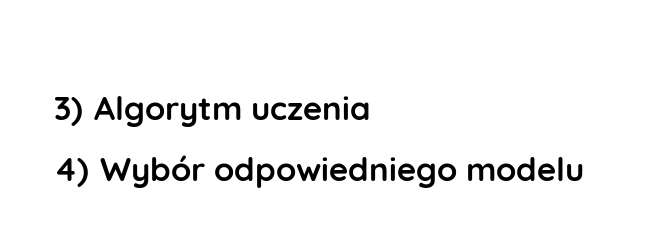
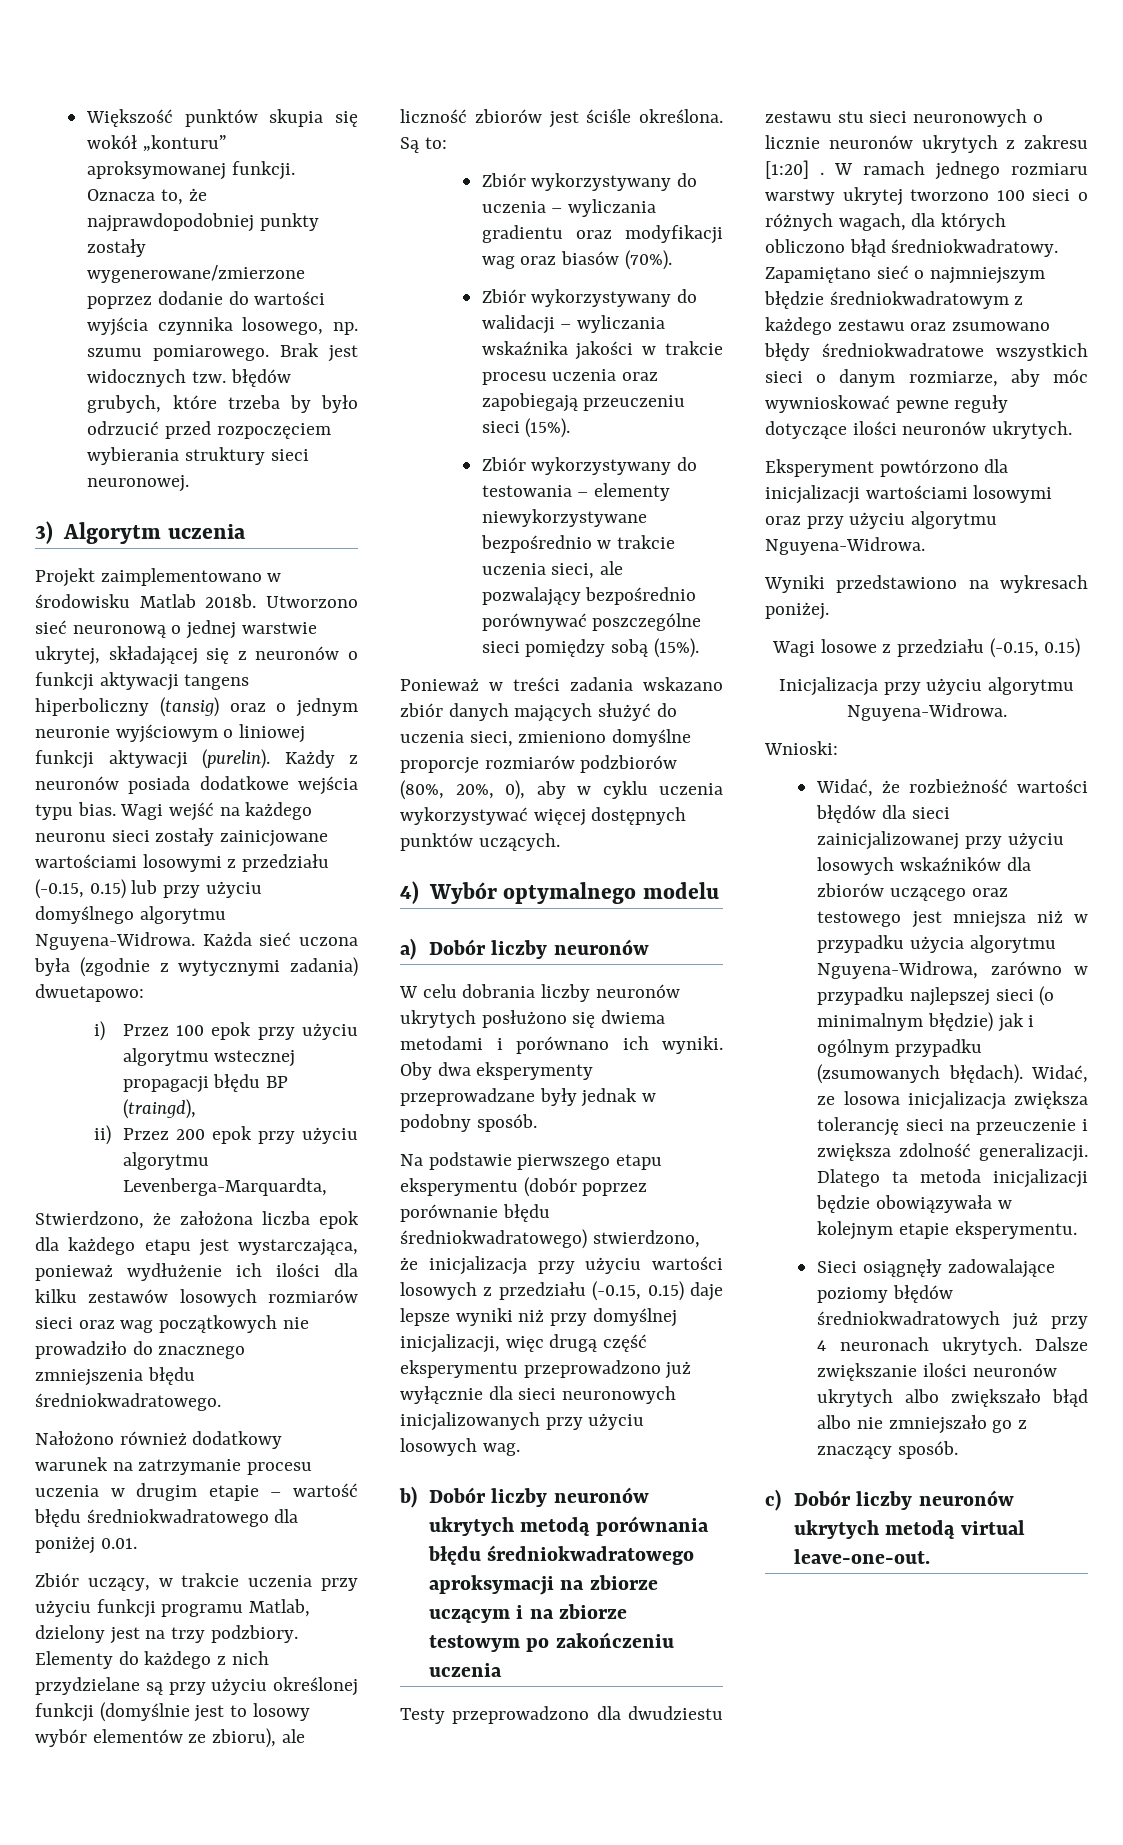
[54,96,371,127] 3) Algorytm uczenia -> [86,109,359,127] [87,135,228,152] [87,161,296,180] [87,188,207,205] [87,213,320,232] [87,239,147,257] [87,265,306,283] [87,291,326,309] [87,317,359,336] [87,343,359,362] [87,369,291,387] [87,395,358,413] [87,421,331,439] [87,447,309,465] [87,475,190,492] [35,521,246,544] [35,568,282,587] [35,594,358,608] [35,620,317,639] [35,646,358,665] [35,672,250,691] [35,697,358,717] [35,724,306,743] [35,749,358,769] [35,776,358,795] [35,802,313,821] [35,828,329,847] [35,854,330,872] [35,879,262,899] [35,906,226,924] [35,932,358,950] [34,957,358,977] [35,984,144,1002] [93,1021,358,1041] [122,1048,296,1067] [122,1074,289,1093] [122,1099,196,1119] [93,1125,358,1145] [122,1152,209,1170] [122,1178,327,1196] [35,1211,359,1229] [35,1237,358,1256] [35,1263,358,1281] [35,1289,358,1307] [35,1315,309,1333] [35,1341,246,1359] [35,1367,195,1386] [35,1393,221,1411] [35,1431,283,1449] [35,1457,313,1475] [35,1483,358,1501] [34,1509,299,1527] [35,1536,137,1554] [35,1573,358,1591] [35,1599,311,1618] [35,1625,298,1644] [35,1651,269,1669] [35,1677,358,1696] [35,1702,310,1722] [35,1728,305,1748] [400,109,723,128] [400,137,447,153] [481,173,697,191] [481,199,656,217] [481,225,723,244] [481,250,672,270] [481,289,697,307] [481,315,665,334] [481,341,723,360] [481,369,658,385] [481,393,686,412] [481,418,571,438] [481,457,697,475] [481,483,670,501] [481,509,647,527] [480,535,675,553] [481,561,623,579] [481,587,697,606] [481,613,702,631] [481,638,699,658] [400,677,723,691] [400,703,677,722] [400,729,692,747] [400,755,678,774] [400,780,723,800] [400,807,687,826] [400,833,560,851] Większość punktów skupia się wokół „konturu” aproksymowanej funkcji. Oznacza to, że najprawdopodobniej punkty zostały wygenerowane/zmierzone poprzez dodanie do wartości wyjścia czynnika losowego, np. szumu pomiarowego. Brak jest widocznych tzw. błędów grubych, które trzeba by było odrzucić przed rozpoczęciem wybierania struktury sieci neuronowej. // 3) Algorytm uczenia // Projekt zaimplementowano w środowisku Matlab 2018b. Utworzono sieć neuronową o jednej warstwie ukrytej, składającej się z neuronów o funkcji aktywacji tangens hiperboliczny (tansig) oraz o jednym neuronie wyjściowym o liniowej funkcji aktywacji (purelin). Każdy z neuronów posiada dodatkowe wejścia typu bias. Wagi wejść na każdego neuronu sieci zostały zainicjowane wartościami losowymi z przedziału (-0.15, 0.15) lub przy użyciu domyślnego algorytmu Nguyena-Widrowa. Każda sieć uczona była (zgodnie z wytycznymi zadania) dwuetapowo: // i) Przez 100 epok przy użyciu algorytmu wstecznej propagacji błędu BP (traingd), // ii) Przez 200 epok przy użyciu algorytmu Levenberga-Marquardta, // Stwierdzono, że założona liczba epok dla każdego etapu jest wystarczająca, ponieważ wydłużenie ich ilości dla kilku zestawów losowych rozmiarów sieci oraz wag początkowych nie prowadziło do znacznego zmniejszenia błędu średniokwadratowego. // Nałożono również dodatkowy warunek na zatrzymanie procesu uczenia w drugim etapie – wartość błędu średniokwadratowego dla poniżej 0.01. // Zbiór uczący, w trakcie uczenia przy użyciu funkcji programu Matlab, dzielony jest na trzy podzbiory. Elementy do każdego z nich przydzielane są przy użyciu określonej funkcji (domyślnie jest to losowy wybór elementów ze zbioru), ale liczność zbiorów jest ściśle określona. Są to: // Zbiór wykorzystywany do uczenia – wyliczania gradientu oraz modyfikacji wag oraz biasów (70%). // Zbiór wykorzystywany do walidacji – wyliczania wskaźnika jakości w trakcie procesu uczenia oraz zapobiegają przeuczeniu sieci (15%). // Zbiór wykorzystywany do testowania – elementy niewykorzystywane bezpośrednio w trakcie uczenia sieci, ale pozwalający bezpośrednio porównywać poszczególne sieci pomiędzy sobą (15%). // Ponieważ w treści zadania wskazano zbiór danych mających służyć do uczenia sieci, zmieniono domyślne proporcje rozmiarów podzbiorów (80%, 20%, 0), aby w cyklu uczenia wykorzystywać więcej dostępnych punktów uczących.
[213,157,457,188] odpowiedniego -> [503,882,637,904] optymalnego
(584, 169) none -> [400,938,649,960] [399,984,680,1002] [400,1010,666,1028] [400,1036,723,1054] [400,1062,594,1080] [400,1088,657,1107] [400,1114,537,1132] [400,1152,663,1170] [400,1177,648,1197] [400,1204,550,1222] [400,1229,700,1249] [400,1256,723,1275] [400,1281,723,1301] [400,1308,677,1327] [400,1334,648,1353] [400,1360,692,1379] [400,1386,677,1404] [400,1412,645,1431] [400,1438,520,1456] [399,1486,649,1508] [429,1516,709,1536] [428,1545,695,1565] [429,1575,658,1595] [429,1604,627,1623] [429,1632,674,1652] [429,1663,503,1677] [400,1706,723,1724] [765,109,1043,127] [765,135,1088,153] [765,160,1088,180] [765,187,1088,206] [765,213,1007,231] [765,239,1059,257] [765,265,1046,284] [764,291,1024,309] [765,317,1051,335] [764,343,1088,361] [765,369,1088,387] [765,395,1009,413] [765,421,1073,439] [765,459,1009,477] [765,485,1053,504] [765,511,998,529] [765,537,925,555] [764,575,1088,593] [765,602,829,620] [771,638,1081,658] [778,677,1075,696] [846,703,1007,721] [764,741,838,755] [816,779,1088,797] [816,805,950,823] [817,831,1064,850] [817,857,1031,875] [817,883,1008,901] [817,910,1088,928] [817,935,1056,953] [817,961,1088,979] [817,986,1055,1006] [817,1012,1035,1032] [817,1039,983,1057] [817,1064,1088,1084] [817,1091,1088,1110] [817,1117,1088,1136] [817,1143,1088,1162] [817,1169,1088,1188] [816,1195,1012,1213] [817,1221,1077,1240] [817,1259,1055,1278] [817,1285,954,1303] [817,1311,1088,1330] [817,1337,1088,1355] [817,1363,1057,1381] [817,1389,1088,1407] [817,1415,1028,1434] [817,1441,959,1459] [765,1489,1014,1511] [794,1520,1025,1539] [794,1549,931,1564] // a) Dobór liczby neuronów // W celu dobrania liczby neuronów ukrytych posłużono się dwiema metodami i porównano ich wyniki. Oby dwa eksperymenty przeprowadzane były jednak w podobny sposób. // Na podstawie pierwszego etapu eksperymentu (dobór poprzez porównanie błędu średniokwadratowego) stwierdzono, że inicjalizacja przy użyciu wartości losowych z przedziału (-0.15, 0.15) daje lepsze wyniki niż przy domyślnej inicjalizacji, więc drugą część eksperymentu przeprowadzono już wyłącznie dla sieci neuronowych inicjalizowanych przy użyciu losowych wag. // b) Dobór liczby neuronów ukrytych metodą porównania błędu średniokwadratowego aproksymacji na zbiorze uczącym i na zbiorze testowym po zakończeniu uczenia // Testy przeprowadzono dla dwudziestu zestawu stu sieci neuronowych o licznie neuronów ukrytych z zakresu [1:20] . W ramach jednego rozmiaru warstwy ukrytej tworzono 100 sieci o różnych wagach, dla których obliczono błąd średniokwadratowy. Zapamiętano sieć o najmniejszym błędzie średniokwadratowym z każdego zestawu oraz zsumowano błędy średniokwadratowe wszystkich sieci o danym rozmiarze, aby móc wywnioskować pewne reguły dotyczące ilości neuronów ukrytych. // Eksperyment powtórzono dla inicjalizacji wartościami losowymi oraz przy użyciu algorytmu Nguyena-Widrowa. // Wyniki przedstawiono na wykresach poniżej. // Wagi losowe z przedziału (-0.15, 0.15) // Inicjalizacja przy użyciu algorytmu Nguyena-Widrowa. // Wnioski: // Widać, że rozbieżność wartości błędów dla sieci zainicjalizowanej przy użyciu losowych wskaźników dla zbiorów uczącego oraz testowego jest mniejsza niż w przypadku użycia algorytmu Nguyena-Widrowa, zarówno w przypadku najlepszej sieci (o minimalnym błędzie) jak i ogólnym przypadku (zsumowanych błędach). Widać, ze losowa inicjalizacja zwiększa tolerancję sieci na przeuczenie i zwiększa zdolność generalizacji. Dlatego ta metoda inicjalizacji będzie obowiązywała w kolejnym etapie eksperymentu. // Sieci osiągnęły zadowalające poziomy błędów średniokwadratowych już przy 4 neuronach ukrytych. Dalsze zwiększanie ilości neuronów ukrytych albo zwiększało błąd albo nie zmniejszało go z znaczący sposób. // c) Dobór liczby neuronów ukrytych metodą virtual leave-one-out.

